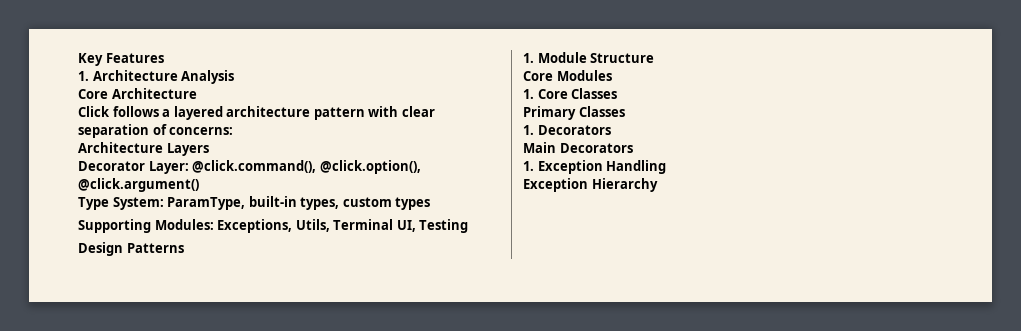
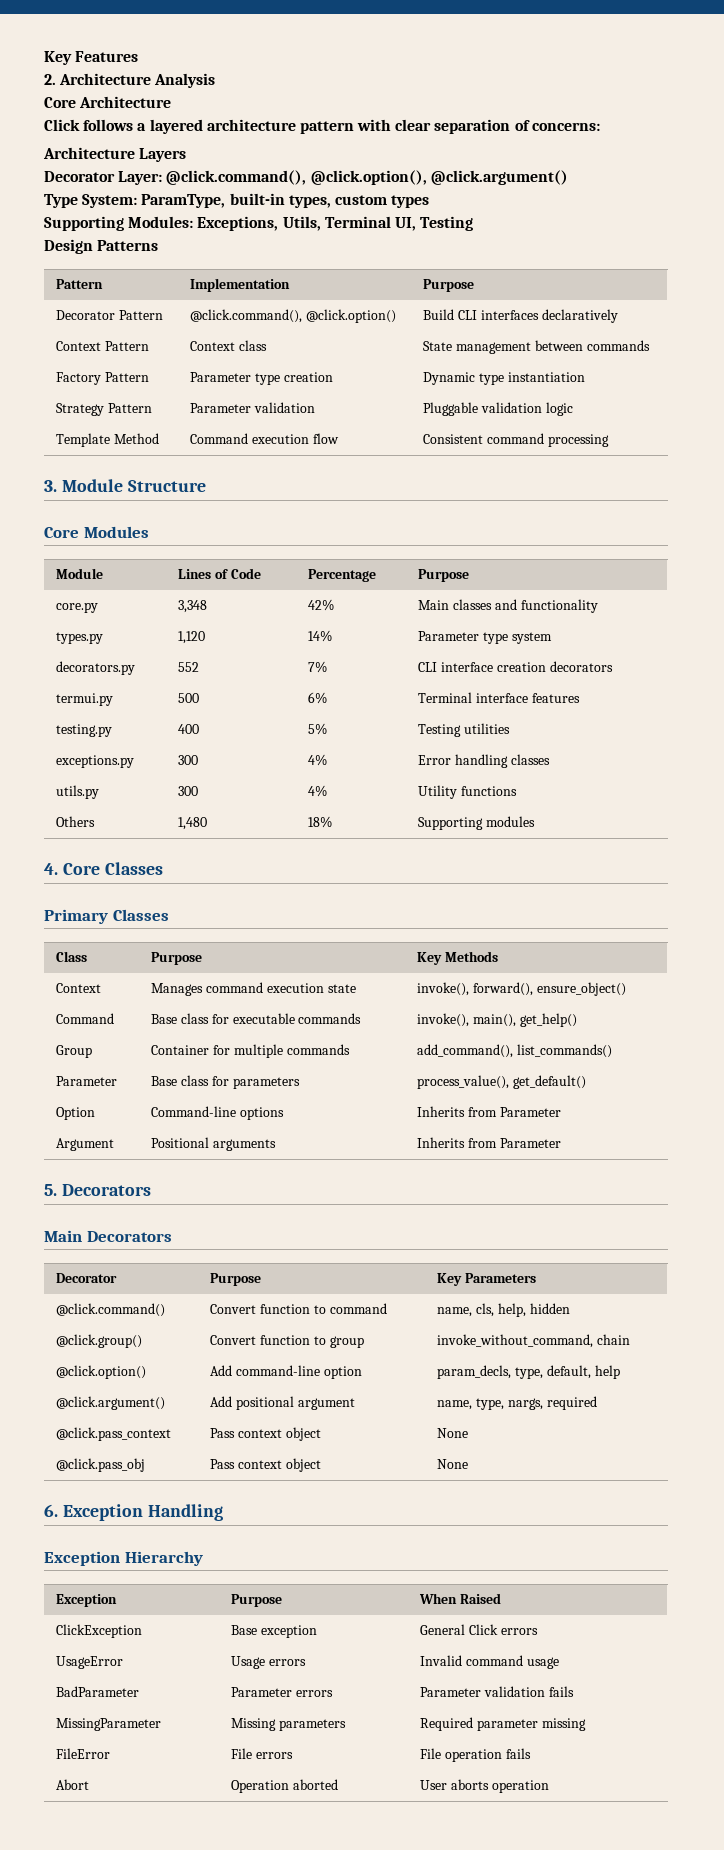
[78,71,89,81] 1. -> [44,74,56,85] 2.
[523,52,655,63] [523,70,612,81] [523,88,618,99] [523,106,625,120] [523,125,611,135] [523,142,633,153] [523,160,667,174] [523,178,658,192] // 1. Module Structure // Core Modules // 1. Core Classes // Primary Classes // 1. Decorators // Main Decorators // 1. Exception Handling // Exception Hierarchy -> [56,279,104,289] [190,278,291,292] [423,279,475,292] [56,310,164,320] [190,309,397,323] [423,309,618,323] [56,341,150,351] [190,340,268,351] [423,340,650,354] [56,372,150,385] [190,372,333,385] [423,372,585,385] [56,403,153,416] [190,402,316,413] [423,402,573,416] [56,433,160,447] [190,433,339,444] [423,433,609,447] [44,479,206,492] [44,526,149,538] [56,568,104,579] [178,568,261,579] [308,569,377,582] [418,569,470,582] [56,602,99,613] [178,600,208,613] [308,599,335,611] [418,599,598,613] [56,632,104,644] [178,631,206,644] [308,630,333,642] [418,631,552,644] [56,661,136,675] [178,662,200,672] [308,661,328,673] [418,661,613,672] [56,693,114,706] [178,693,200,703] [308,692,328,704] [418,692,580,703] [56,724,113,737] [178,724,200,734] [308,723,328,735] [418,723,511,737] [56,755,135,768] [178,755,199,765] [308,754,328,766] [418,754,550,768] [56,785,100,799] [178,786,199,796] [308,785,328,797] [418,785,518,799] [56,816,96,827] [178,817,208,830] [308,816,333,828] [418,816,536,830] [44,862,163,875] [44,909,169,924] [56,951,88,962] [151,952,203,965] [417,951,499,965] [56,983,102,993] [151,982,356,996] [417,982,626,996] [56,1013,115,1024] [151,1013,362,1024] [417,1013,577,1027] [56,1045,93,1058] [151,1044,350,1058] [417,1044,613,1058] [56,1076,118,1086] [151,1075,300,1089] [417,1075,587,1089] [56,1107,96,1120] [151,1106,285,1120] [417,1106,561,1117] [56,1138,115,1151] [151,1137,277,1151] [417,1137,561,1148] [44,1184,151,1196] [44,1230,172,1242] [56,1273,118,1283] [210,1273,262,1286] [437,1273,537,1286] [56,1303,166,1317] [210,1303,387,1314] [437,1303,570,1317] [56,1334,143,1348] [210,1335,364,1348] [437,1334,631,1348] [56,1365,147,1379] [210,1365,362,1379] [437,1365,620,1379] [56,1396,166,1410] [210,1396,355,1410] [437,1396,597,1410] [56,1427,172,1441] [210,1427,321,1441] [437,1428,469,1438] [56,1458,146,1472] [210,1458,321,1472] [437,1459,469,1469] [44,1504,223,1521] [44,1551,203,1566] [56,1594,118,1607] [231,1594,283,1607] [419,1593,502,1604] [56,1624,143,1638] [231,1625,318,1638] [420,1624,538,1635] [56,1656,124,1669] [231,1656,307,1669] [420,1655,559,1669] [56,1686,140,1697] [231,1687,334,1697] [420,1686,574,1697] [56,1718,162,1731] [231,1718,347,1731] [420,1717,586,1731] [56,1748,111,1759] [231,1748,294,1759] [420,1748,531,1762] [56,1779,90,1790] [231,1779,339,1793] [420,1779,549,1793] // Pattern | Implementation | Purpose // Decorator Pattern | @click.command(), @click.option() | Build CLI interfaces declaratively // Context Pattern | Context class | State management between commands // Factory Pattern | Parameter type creation | Dynamic type instantiation // Strategy Pattern | Parameter validation | Pluggable validation logic // Template Method | Command execution flow | Consistent command processing // 3. Module Structure // Core Modules // Module | Lines of Code | Percentage | Purpose // core.py | 3,348 | 42% | Main classes and functionality // types.py | 1,120 | 14% | Parameter type system // decorators.py | 552 | 7% | CLI interface creation decorators // termui.py | 500 | 6% | Terminal interface features // testing.py | 400 | 5% | Testing utilities // exceptions.py | 300 | 4% | Error handling classes // utils.py | 300 | 4% | Utility functions // Others | 1,480 | 18% | Supporting modules // 4. Core Classes // Primary Classes // Class | Purpose | Key Methods // Context | Manages command execution state | invoke(), forward(), ensure_object() // Command | Base class for executable commands | invoke(), main(), get_help() // Group | Container for multiple commands | add_command(), list_commands() // Parameter | Base class for parameters | process_value(), get_default() // Option | Command-line options | Inherits from Parameter // Argument | Positional arguments | Inherits from Parameter // 5. Decorators // Main Decorators // Decorator | Purpose | Key Parameters // @click.command() | Convert function to command | name, cls, help, hidden // @click.group() | Convert function to group | invoke_without_command, chain // @click.option() | Add command-line option | param_decls, type, default, help // @click.argument() | Add positional argument | name, type, nargs, required // @click.pass_context | Pass context object | None // @click.pass_obj | Pass context object | None // 6. Exception Handling // Exception Hierarchy // Exception | Purpose | When Raised // ClickException | Base exception | General Click errors // UsageError | Usage errors | Invalid command usage // BadParameter | Parameter errors | Parameter validation fails // MissingParameter | Missing parameters | Required parameter missing // FileError | File errors | File operation fails // Abort | Operation aborted | User aborts operation

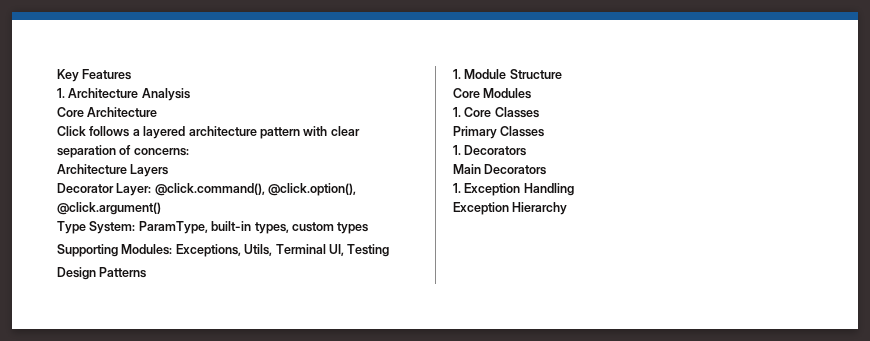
[44,74,56,85] 2. -> [57,88,65,98] 1.
[56,279,104,289] [190,278,291,292] [423,279,475,292] [56,310,164,320] [190,309,397,323] [423,309,618,323] [56,341,150,351] [190,340,268,351] [423,340,650,354] [56,372,150,385] [190,372,333,385] [423,372,585,385] [56,403,153,416] [190,402,316,413] [423,402,573,416] [56,433,160,447] [190,433,339,444] [423,433,609,447] [44,479,206,492] [44,526,149,538] [56,568,104,579] [178,568,261,579] [308,569,377,582] [418,569,470,582] [56,602,99,613] [178,600,208,613] [308,599,335,611] [418,599,598,613] [56,632,104,644] [178,631,206,644] [308,630,333,642] [418,631,552,644] [56,661,136,675] [178,662,200,672] [308,661,328,673] [418,661,613,672] [56,693,114,706] [178,693,200,703] [308,692,328,704] [418,692,580,703] [56,724,113,737] [178,724,200,734] [308,723,328,735] [418,723,511,737] [56,755,135,768] [178,755,199,765] [308,754,328,766] [418,754,550,768] [56,785,100,799] [178,786,199,796] [308,785,328,797] [418,785,518,799] [56,816,96,827] [178,817,208,830] [308,816,333,828] [418,816,536,830] [44,862,163,875] [44,909,169,924] [56,951,88,962] [151,952,203,965] [417,951,499,965] [56,983,102,993] [151,982,356,996] [417,982,626,996] [56,1013,115,1024] [151,1013,362,1024] [417,1013,577,1027] [56,1045,93,1058] [151,1044,350,1058] [417,1044,613,1058] [56,1076,118,1086] [151,1075,300,1089] [417,1075,587,1089] [56,1107,96,1120] [151,1106,285,1120] [417,1106,561,1117] [56,1138,115,1151] [151,1137,277,1151] [417,1137,561,1148] [44,1184,151,1196] [44,1230,172,1242] [56,1273,118,1283] [210,1273,262,1286] [437,1273,537,1286] [56,1303,166,1317] [210,1303,387,1314] [437,1303,570,1317] [56,1334,143,1348] [210,1335,364,1348] [437,1334,631,1348] [56,1365,147,1379] [210,1365,362,1379] [437,1365,620,1379] [56,1396,166,1410] [210,1396,355,1410] [437,1396,597,1410] [56,1427,172,1441] [210,1427,321,1441] [437,1428,469,1438] [56,1458,146,1472] [210,1458,321,1472] [437,1459,469,1469] [44,1504,223,1521] [44,1551,203,1566] [56,1594,118,1607] [231,1594,283,1607] [419,1593,502,1604] [56,1624,143,1638] [231,1625,318,1638] [420,1624,538,1635] [56,1656,124,1669] [231,1656,307,1669] [420,1655,559,1669] [56,1686,140,1697] [231,1687,334,1697] [420,1686,574,1697] [56,1718,162,1731] [231,1718,347,1731] [420,1717,586,1731] [56,1748,111,1759] [231,1748,294,1759] [420,1748,531,1762] [56,1779,90,1790] [231,1779,339,1793] [420,1779,549,1793] // Pattern | Implementation | Purpose // Decorator Pattern | @click.command(), @click.option() | Build CLI interfaces declaratively // Context Pattern | Context class | State management between commands // Factory Pattern | Parameter type creation | Dynamic type instantiation // Strategy Pattern | Parameter validation | Pluggable validation logic // Template Method | Command execution flow | Consistent command processing // 3. Module Structure // Core Modules // Module | Lines of Code | Percentage | Purpose // core.py | 3,348 | 42% | Main classes and functionality // types.py | 1,120 | 14% | Parameter type system // decorators.py | 552 | 7% | CLI interface creation decorators // termui.py | 500 | 6% | Terminal interface features // testing.py | 400 | 5% | Testing utilities // exceptions.py | 300 | 4% | Error handling classes // utils.py | 300 | 4% | Utility functions // Others | 1,480 | 18% | Supporting modules // 4. Core Classes // Primary Classes // Class | Purpose | Key Methods // Context | Manages command execution state | invoke(), forward(), ensure_object() // Command | Base class for executable commands | invoke(), main(), get_help() // Group | Container for multiple commands | add_command(), list_commands() // Parameter | Base class for parameters | process_value(), get_default() // Option | Command-line options | Inherits from Parameter // Argument | Positional arguments | Inherits from Parameter // 5. Decorators // Main Decorators // Decorator | Purpose | Key Parameters // @click.command() | Convert function to command | name, cls, help, hidden // @click.group() | Convert function to group | invoke_without_command, chain // @click.option() | Add command-line option | param_decls, type, default, help // @click.argument() | Add positional argument | name, type, nargs, required // @click.pass_context | Pass context object | None // @click.pass_obj | Pass context object | None // 6. Exception Handling // Exception Hierarchy // Exception | Purpose | When Raised // ClickException | Base exception | General Click errors // UsageError | Usage errors | Invalid command usage // BadParameter | Parameter errors | Parameter validation fails // MissingParameter | Missing parameters | Required parameter missing // FileError | File errors | File operation fails // Abort | Operation aborted | User aborts operation -> [453,69,562,79] [453,88,532,99] [453,107,539,118] [453,126,545,139] [453,145,527,156] [453,164,547,175] [453,183,574,196] [453,202,568,215] // 1. Module Structure // Core Modules // 1. Core Classes // Primary Classes // 1. Decorators // Main Decorators // 1. Exception Handling // Exception Hierarchy

